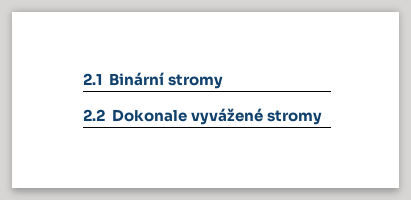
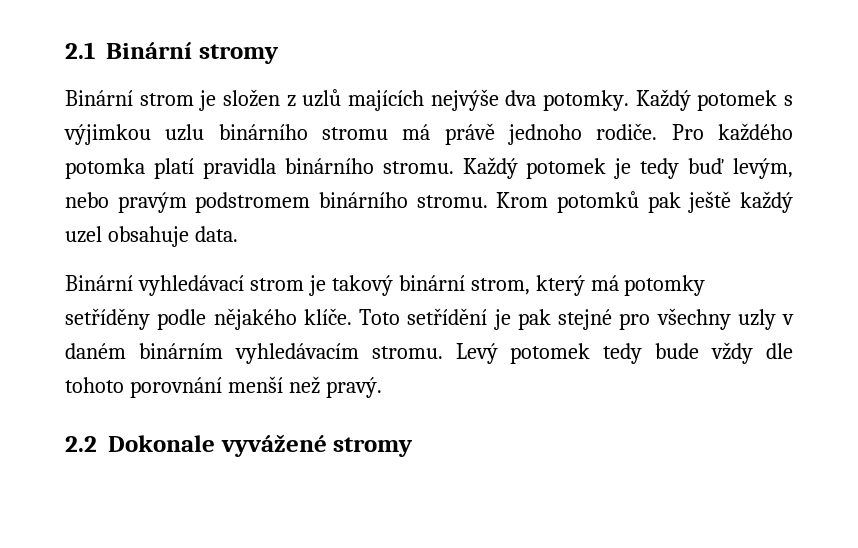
(223, 81) none -> [65,89,793,111] [64,123,793,145] [65,157,793,179] [65,191,793,213] [65,226,238,247] [65,275,706,296] [65,308,794,330] [65,342,794,364] [65,376,382,398] // Binární strom je složen z uzlů majících nejvýše dva potomky. Každý potomek s výjimkou uzlu binárního stromu má právě jednoho rodiče. Pro každého potomka platí pravidla binárního stromu. Každý potomek je tedy buď levým, nebo pravým podstromem binárního stromu. Krom potomků pak ještě každý uzel obsahuje data. // Binární vyhledávací strom je takový binární strom, který má potomky setříděny podle nějakého klíče. Toto setřídění je pak stejné pro všechny uzly v daném binárním vyhledávacím stromu. Levý potomek tedy bude vždy dle tohoto porovnání menší než pravý.

